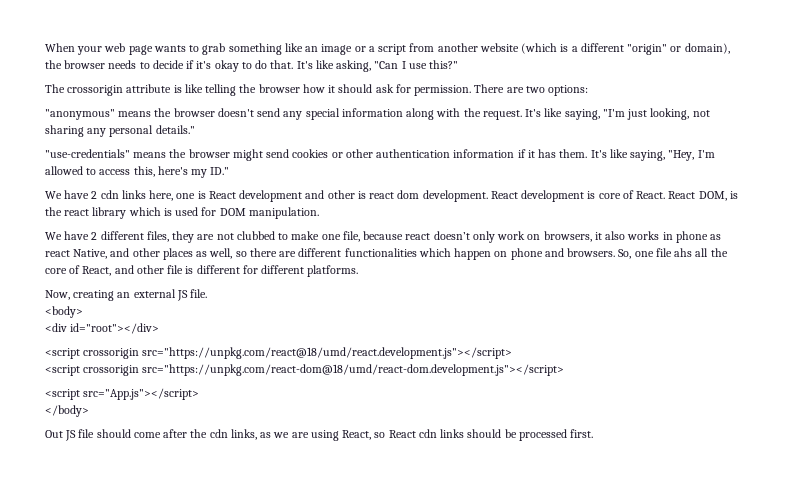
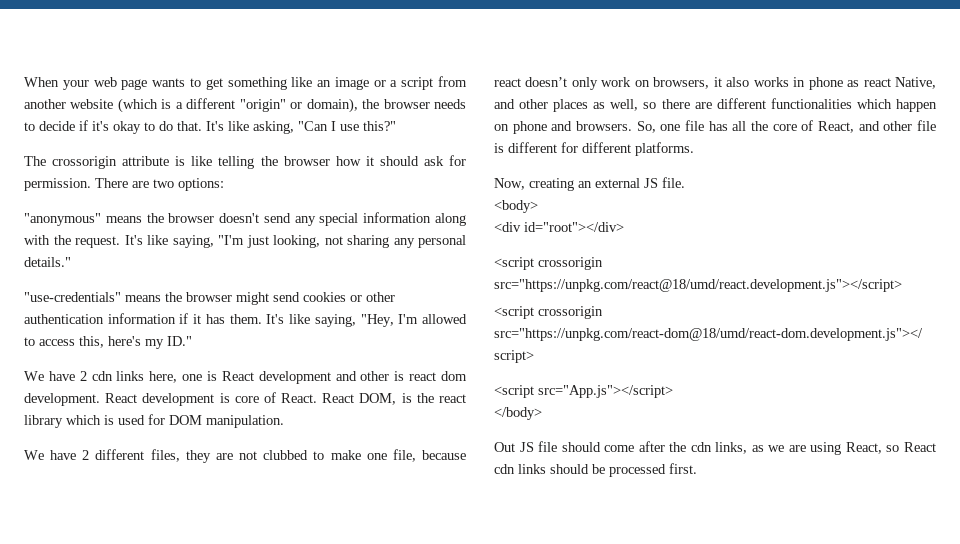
[202,43,226,55] grab -> [205,78,223,90] get
[674,248,693,257] ahs -> [708,121,728,131] has

